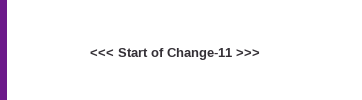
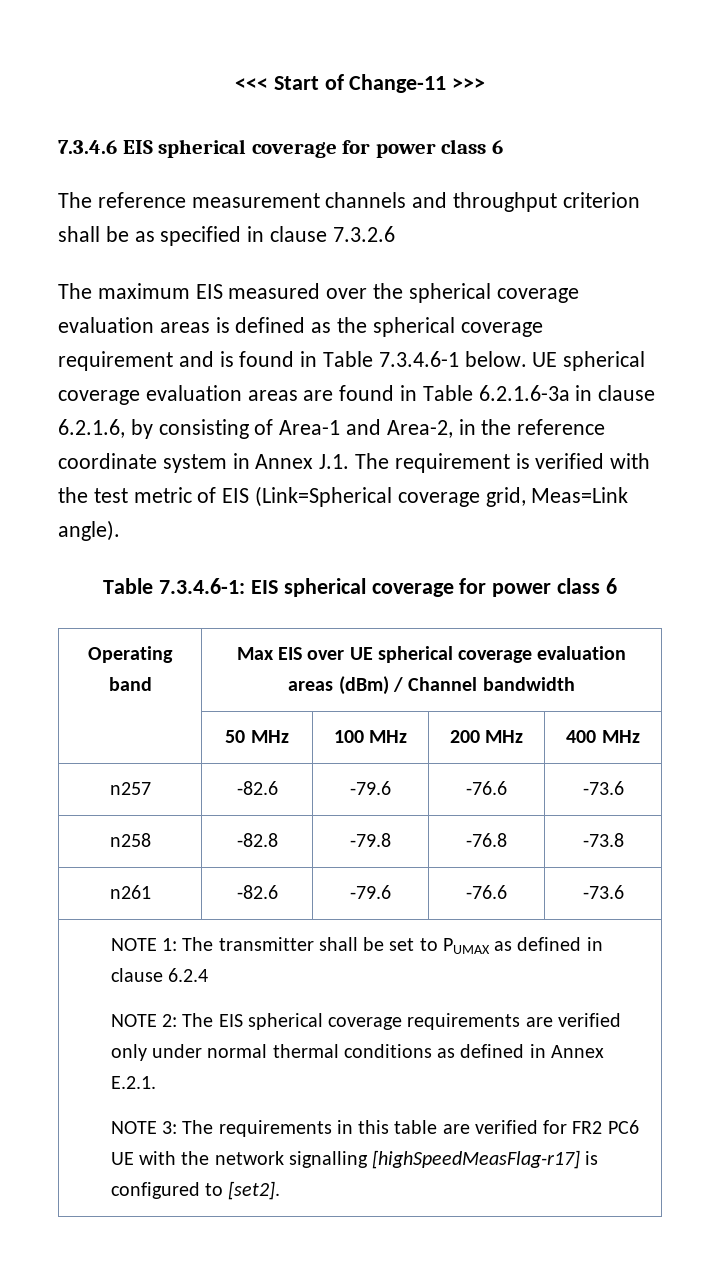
(260, 53) none -> [58,139,503,158] [58,192,640,212] [58,226,395,246] [58,283,579,303] [58,317,543,337] [58,351,646,371] [58,385,656,405] [58,419,606,439] [58,453,651,473] [58,486,629,507] [58,520,120,541] [103,578,617,597] [88,646,173,663] [108,677,152,691] [236,646,627,663] [288,676,575,695] [225,730,289,743] [333,730,408,743] [449,730,524,743] [566,730,640,743] [109,782,151,795] [236,781,278,795] [350,781,391,795] [466,781,507,795] [582,781,624,795] [109,833,151,847] [236,833,278,847] [350,833,391,847] [466,833,507,847] [582,833,624,847] [109,885,151,899] [236,885,278,899] [350,885,391,899] [466,885,507,899] [582,885,624,899] [110,937,603,954] [110,968,208,982] [110,1013,621,1030] [110,1044,604,1061] [110,1076,156,1089] [110,1120,639,1137] [110,1150,599,1169] [110,1181,281,1200] // 7.3.4.6 EIS spherical coverage for power class 6 // The reference measurement channels and throughput criterion shall be as specified in clause 7.3.2.6 // The maximum EIS measured over the spherical coverage evaluation areas is defined as the spherical coverage requirement and is found in Table 7.3.4.6-1 below. UE spherical coverage evaluation areas are found in Table 6.2.1.6-3a in clause 6.2.1.6, by consisting of Area-1 and Area-2, in the reference coordinate system in Annex J.1. The requirement is verified with the test metric of EIS (Link=Spherical coverage grid, Meas=Link angle). // Table 7.3.4.6-1: EIS spherical coverage for power class 6 // Operating band | Max EIS over UE spherical coverage evaluation areas (dBm) / Channel bandwidth // | 50 MHz | 100 MHz | 200 MHz | 400 MHz // n257 | -82.6 | -79.6 | -76.6 | -73.6 // n258 | -82.8 | -79.8 | -76.8 | -73.8 // n261 | -82.6 | -79.6 | -76.6 | -73.6 // NOTE 1: The transmitter shall be set to PUMAX as defined in clause 6.2.4 // NOTE 2: The EIS spherical coverage requirements are verified only under normal thermal conditions as defined in Annex E.2.1. // NOTE 3: The requirements in this table are verified for FR2 PC6 UE with the network signalling [highSpeedMeasFlag-r17] is configured to [set2].

